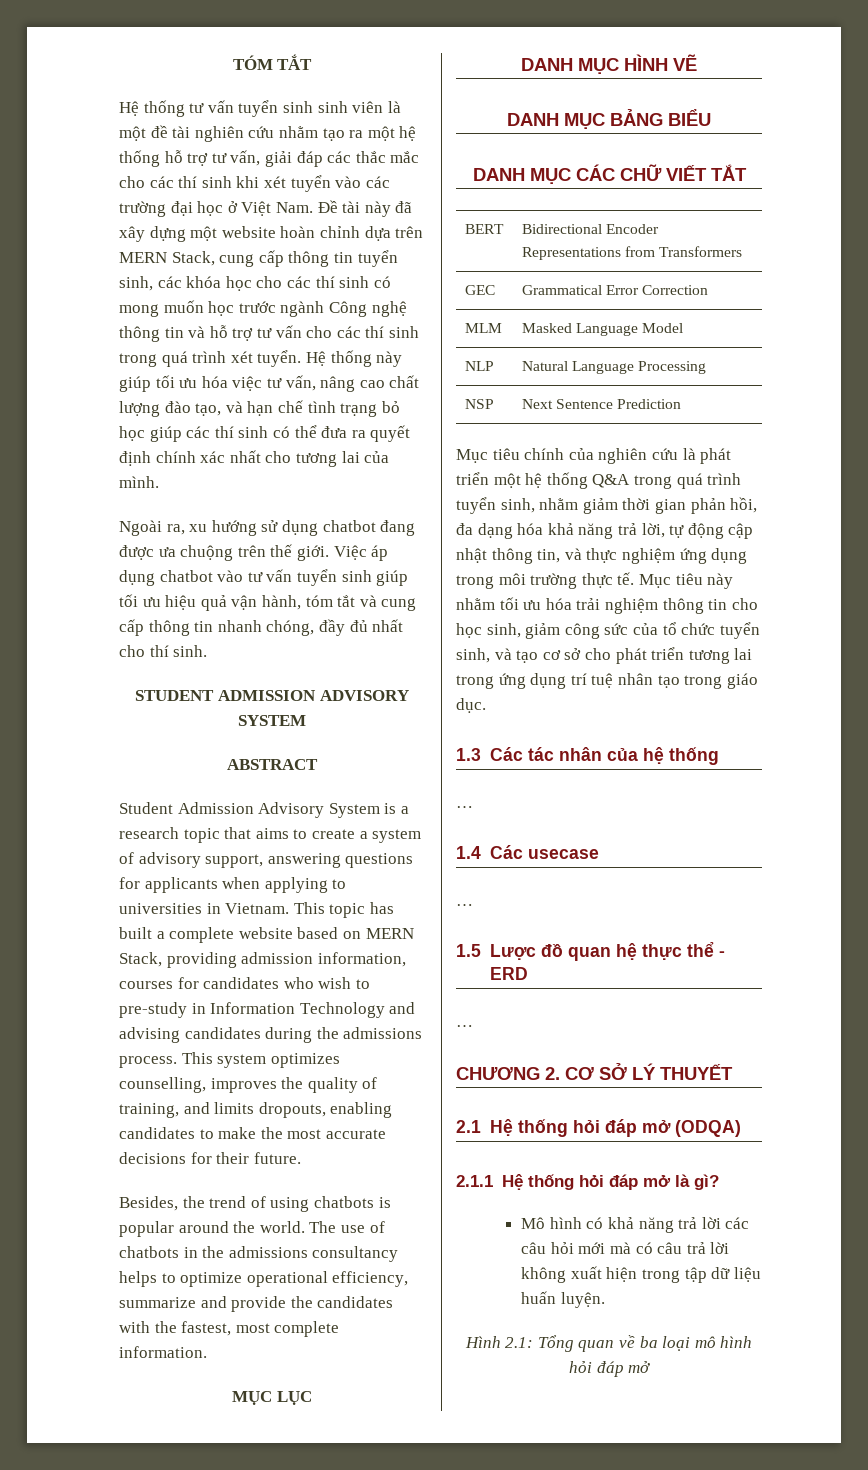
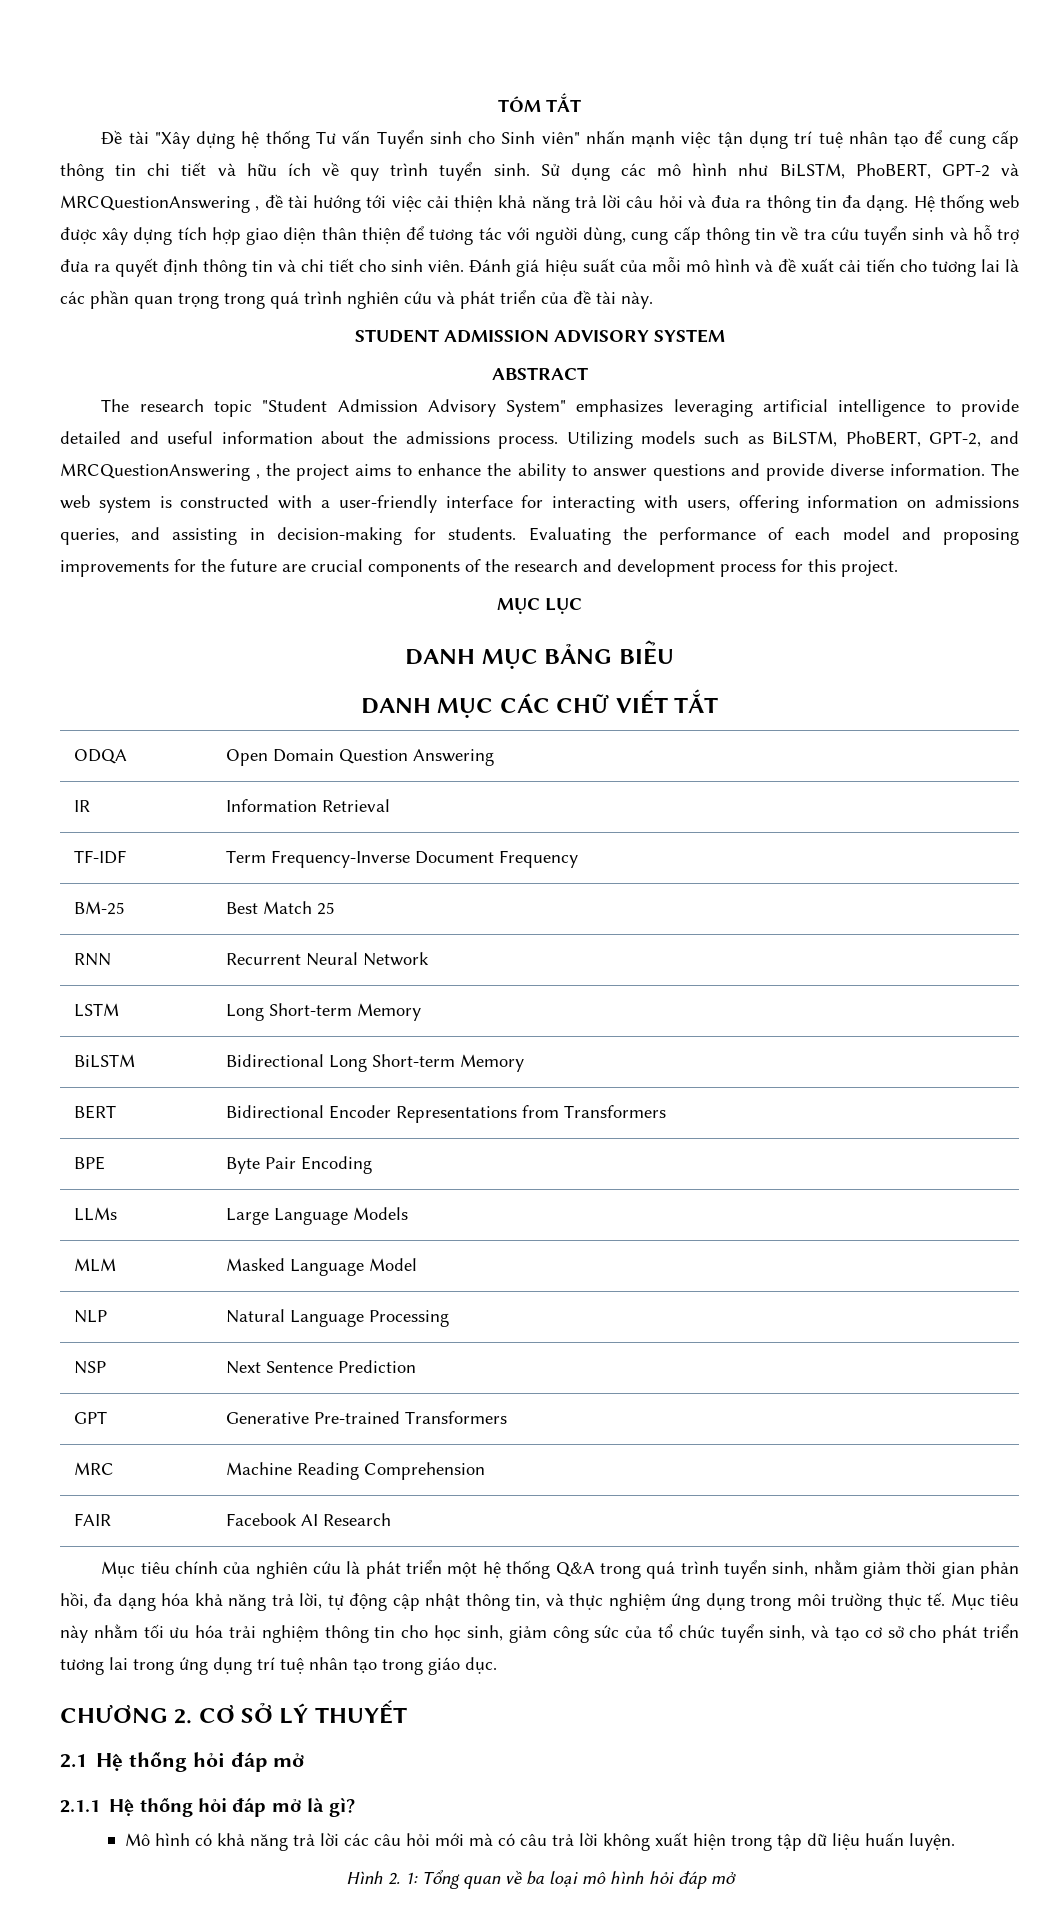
[119,100,401,117] [119,125,417,142] [119,150,420,167] [119,175,390,192] [119,200,413,217] [119,226,424,242] [119,250,398,267] [119,276,391,291] [119,300,407,317] [119,325,419,342] [119,350,403,367] [119,375,420,392] [119,400,400,417] [119,425,411,442] [119,450,390,467] [119,476,159,488] [119,520,416,536] [119,544,389,561] [119,569,409,586] [119,594,417,611] [119,619,404,636] [119,645,208,657] Hệ thống tư vấn tuyển sinh sinh viên là một đề tài nghiên cứu nhằm tạo ra một hệ thống hỗ trợ tư vấn, giải đáp các thắc mắc cho các thí sinh khi xét tuyển vào các trường đại học ở Việt Nam. Đề tài này đã xây dựng một website hoàn chỉnh dựa trên MERN Stack, cung cấp thông tin tuyển sinh, các khóa học cho các thí sinh có mong muốn học trước ngành Công nghệ thông tin và hỗ trợ tư vấn cho các thí sinh trong quá trình xét tuyển. Hệ thống này giúp tối ưu hóa việc tư vấn, nâng cao chất lượng đào tạo, và hạn chế tình trạng bỏ học giúp các thí sinh có thể đưa ra quyết định chính xác nhất cho tương lai của mình. // Ngoài ra, xu hướng sử dụng chatbot đang được ưa chuộng trên thế giới. Việc áp dụng chatbot vào tư vấn tuyển sinh giúp tối ưu hiệu quả vận hành, tóm tắt và cung cấp thông tin nhanh chóng, đầy đủ nhất cho thí sinh. -> [101,130,1020,149] [60,162,1019,181] [60,194,1019,213] [60,225,1020,245] [60,257,1020,277] [60,290,653,309] Đề tài "Xây dựng hệ thống Tư vấn Tuyển sinh cho Sinh viên" nhấn mạnh việc tận dụng trí tuệ nhân tạo để cung cấp thông tin chi tiết và hữu ích về quy trình tuyển sinh. Sử dụng các mô hình như BiLSTM, PhoBERT, GPT-2 và MRCQuestionAnswering , đề tài hướng tới việc cải thiện khả năng trả lời câu hỏi và đưa ra thông tin đa dạng. Hệ thống web được xây dựng tích hợp giao diện thân thiện để tương tác với người dùng, cung cấp thông tin về tra cứu tuyển sinh và hỗ trợ đưa ra quyết định thông tin và chi tiết cho sinh viên. Đánh giá hiệu suất của mỗi mô hình và đề xuất cải tiến cho tương lai là các phần quan trọng trong quá trình nghiên cứu và phát triển của đề tài này.
[119,802,409,818] [119,827,422,843] [119,852,414,868] [119,877,347,893] [119,902,394,918] [119,927,414,943] [119,952,406,968] [119,977,370,989] [119,1002,416,1018] [119,1027,423,1043] [119,1052,340,1068] [119,1077,378,1093] [119,1102,393,1118] [119,1127,386,1139] [119,1152,301,1164] [119,1196,391,1212] [119,1221,385,1237] [119,1246,399,1262] [119,1271,409,1287] [119,1296,394,1312] [119,1321,340,1337] [119,1346,207,1358] [232,1391,312,1405] [521,54,697,74] Student Admission Advisory System is a research topic that aims to create a system of advisory support, answering questions for applicants when applying to universities in Vietnam. This topic has built a complete website based on MERN Stack, providing admission information, courses for candidates who wish to pre-study in Information Technology and advising candidates during the admissions process. This system optimizes counselling, improves the quality of training, and limits dropouts, enabling candidates to make the most accurate decisions for their future. // Besides, the trend of using chatbots is popular around the world. The use of chatbots in the admissions consultancy helps to optimize operational efficiency, summarize and provide the candidates with the fastest, most complete information. // MỤC LỤC // DANH MỤC HÌNH VẼ -> [101,399,1020,417] [60,431,1020,449] [60,463,1019,481] [60,495,1019,513] [60,527,1019,545] [60,559,898,577] [497,598,582,614] The research topic "Student Admission Advisory System" emphasizes leveraging artificial intelligence to provide detailed and useful information about the admissions process. Utilizing models such as BiLSTM, PhoBERT, GPT-2, and MRCQuestionAnswering , the project aims to enhance the ability to answer questions and provide diverse information. The web system is constructed with a user-friendly interface for interacting with users, offering information on admissions queries, and assisting in decision-making for students. Evaluating the performance of each model and proposing improvements for the future are crucial components of the research and development process for this project. // MỤC LỤC
(747, 172) none -> [74,749,128,764] [226,749,495,766] [74,800,91,812] [226,799,391,812] [74,850,127,864] [226,850,579,868] [74,901,126,915] [226,901,336,915] [74,953,112,966] [226,952,430,966] [74,1003,120,1017] [226,1003,422,1021] [74,1054,136,1068] [226,1054,525,1072] // ODQA | Open Domain Question Answering // IR | Information Retrieval // TF-IDF | Term Frequency-Inverse Document Frequency // BM-25 | Best Match 25 // RNN | Recurrent Neural Network // LSTM | Long Short-term Memory // BiLSTM | Bidirectional Long Short-term Memory
[465,285,496,295] [522,285,709,295] GEC | Grammatical Error Correction -> [74,1156,106,1170] [226,1156,373,1174] [74,1207,118,1221] [226,1207,409,1225] BPE | Byte Pair Encoding // LLMs | Large Language Models
(682, 404) none -> [74,1411,108,1424] [226,1411,508,1424] [74,1462,115,1475] [226,1462,486,1480] [74,1513,112,1526] [226,1513,392,1526] // GPT | Generative Pre-trained Transformers // MRC | Machine Reading Comprehension // FAIR | Facebook AI Research
[456,747,719,765] [456,806,473,808] [456,845,599,859] [456,904,473,906] [456,942,725,961] [489,967,528,980] [456,1025,473,1027] // 1.3 Các tác nhân của hệ thống // … // 1.4 Các usecase // … // 1.5 Lược đồ quan hệ thực thể - ERD // … -> (497, 1665) none
[674,1120,741,1137] (ODQA) -> (305, 1760) none
[505,1337,534,1348] 2.1: -> [387,1872,418,1885] 2. 1:

